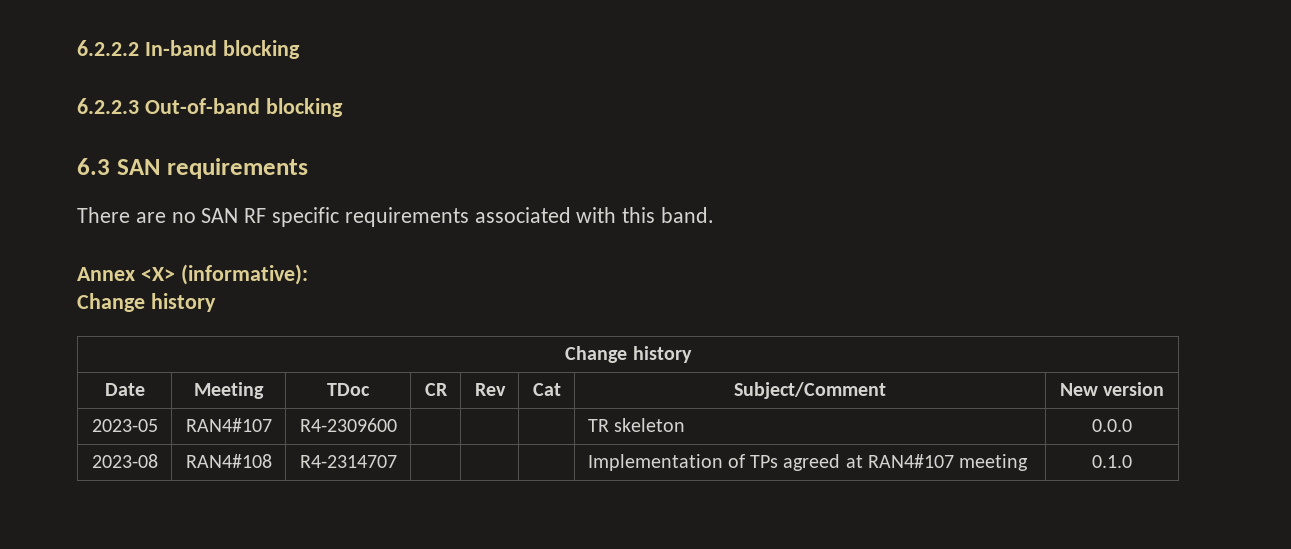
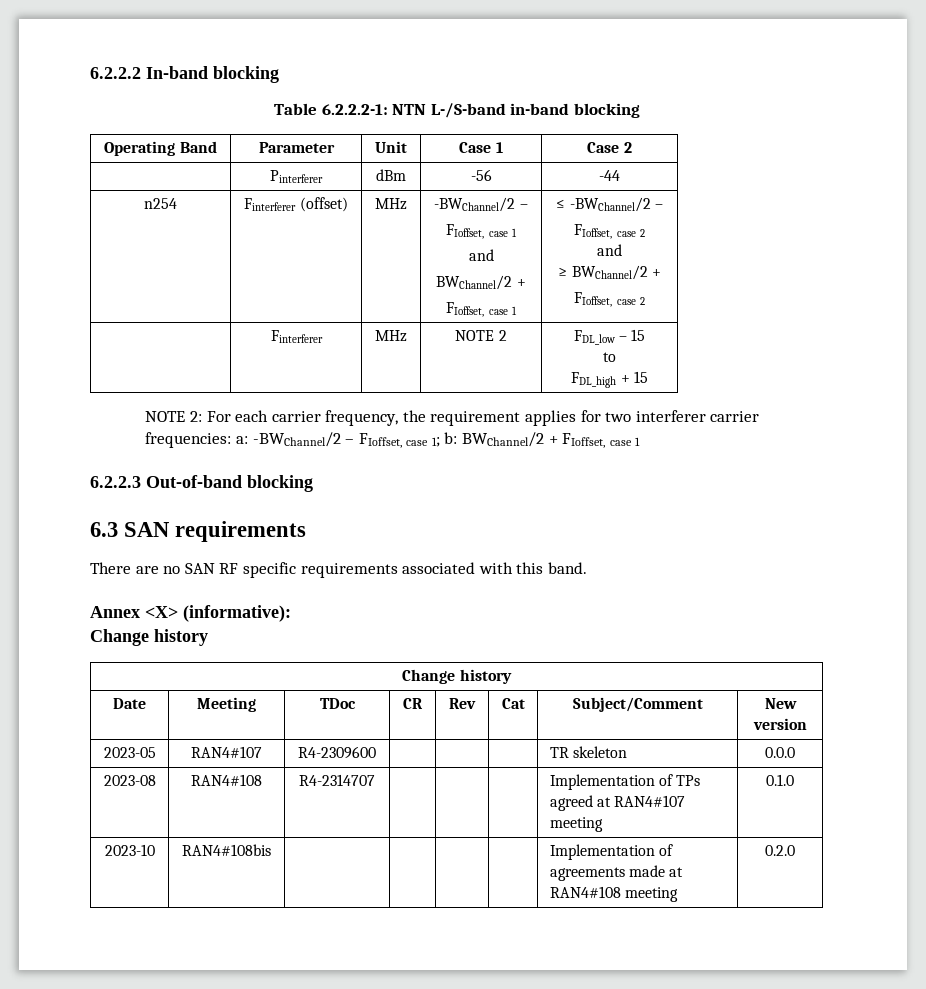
(300, 49) none -> [274,103,640,118] [104,141,217,156] [258,142,335,153] [375,141,407,153] [459,142,503,153] [587,142,632,153] [270,170,323,183] [376,169,406,181] [470,169,492,181] [599,170,620,181] [144,198,177,209] [244,197,348,212] [375,198,407,210] [434,197,528,212] [446,224,517,239] [468,249,494,261] [436,275,526,290] [446,302,517,317] [556,197,663,212] [574,224,645,239] [597,244,622,256] [558,265,661,280] [574,292,645,307] [270,330,323,343] [375,330,407,342] [455,330,507,341] [573,329,646,345] [603,352,616,362] [571,371,648,388] [145,410,760,426] [145,432,641,448] // Table 6.2.2.2-1: NTN L-/S-band in-band blocking // Operating Band | Parameter | Unit | Case 1 | Case 2 // | Pinterferer | dBm | -56 | -44 // n254 | Finterferer (offset) | MHz | -BWChannel/2 – // FIoffset, case 1 // and // BWChannel/2 + // FIoffset, case 1 | ≤ -BWChannel/2 – // FIoffset, case 2 // and // ≥ BWChannel/2 + // FIoffset, case 2 // | Finterferer | MHz | NOTE 2 | FDL_low – 15 // to // FDL_high + 15 // NOTE 2: For each carrier frequency, the requirement applies for two interferer carrier frequencies: a: -BWChannel/2 – FIoffset, case 1; b: BWChannel/2 + FIoffset, case 1
(1132, 461) none -> [104,844,155,856] [182,844,271,856] [549,844,674,860] [549,865,684,881] [549,886,679,902] [765,845,795,856] // 2023-10 | RAN4#108bis | | | | | Implementation of agreements made at RAN4#108 meeting | 0.2.0

